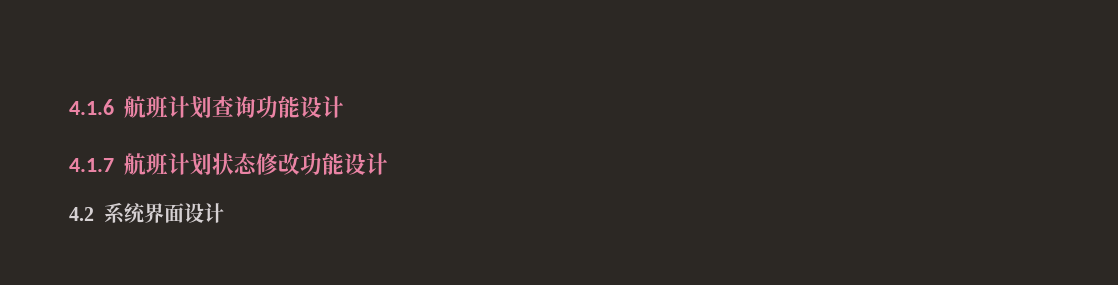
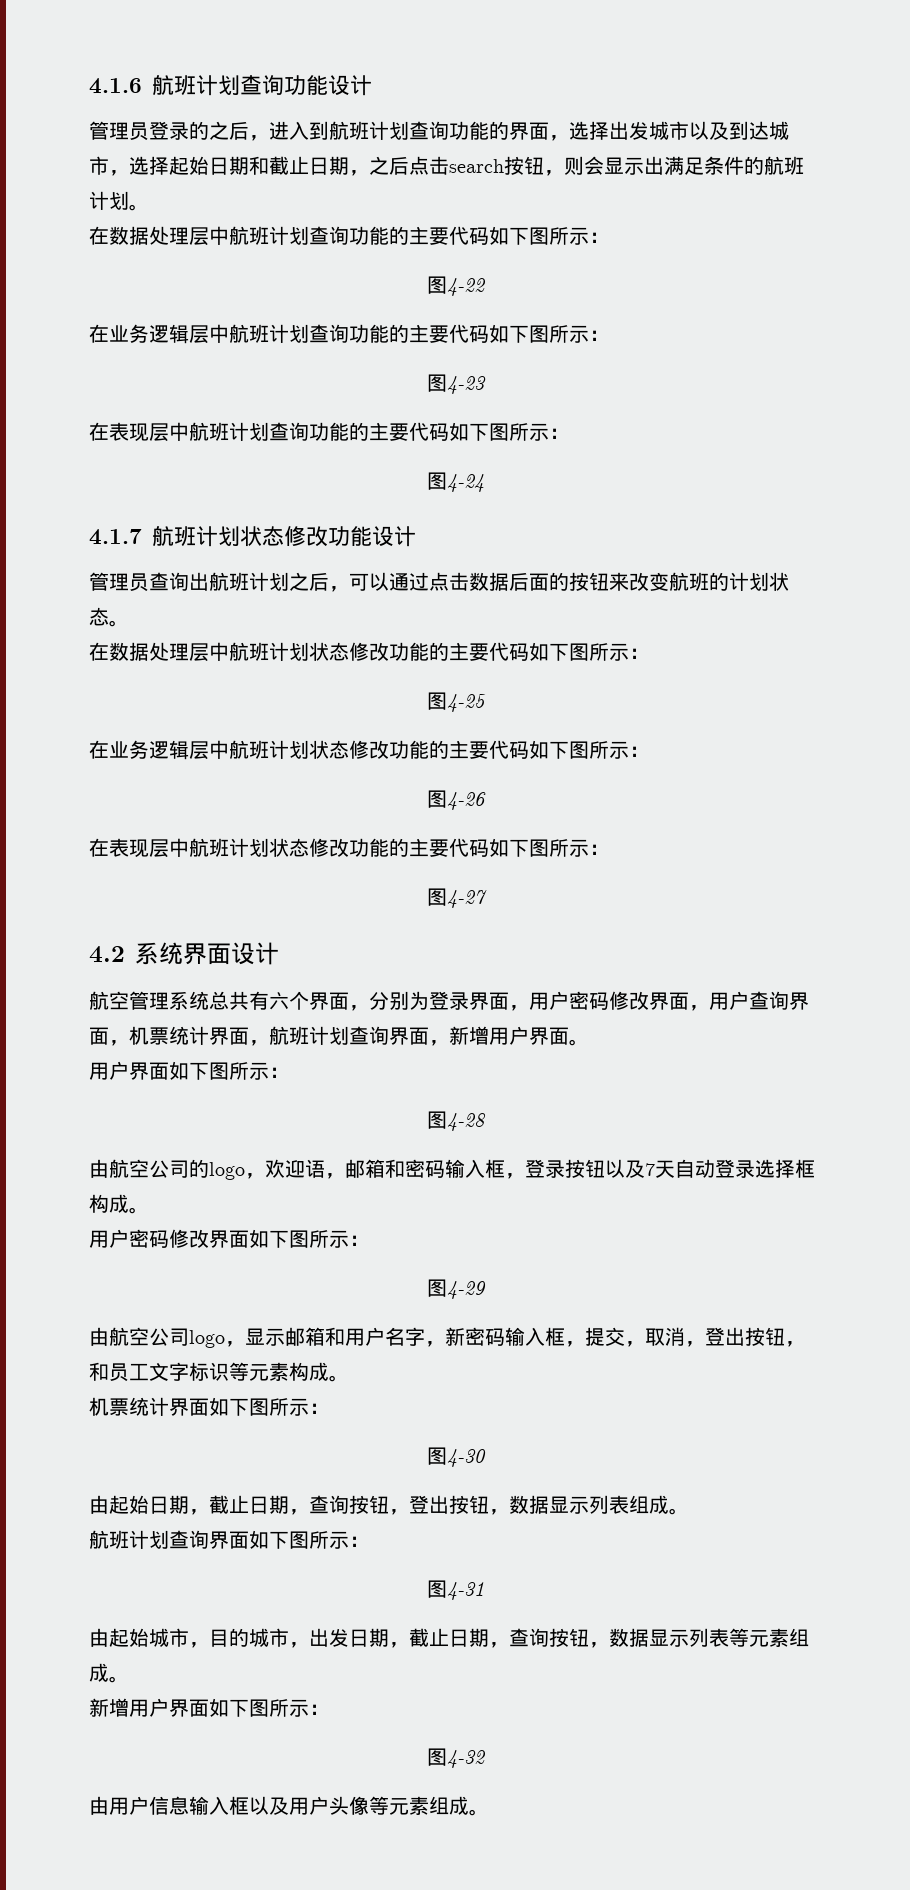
(344, 107) none -> [89,121,789,141] [89,156,804,176] [89,191,149,211] [89,226,609,246] [426,276,486,296] [89,324,609,344] [426,374,486,394] [89,422,569,442] [426,472,484,492] // 管理员登录的之后，进入到航班计划查询功能的界面，选择出发城市以及到达城市，选择起始日期和截止日期，之后点击search按钮，则会显示出满足条件的航班计划。 // 在数据处理层中航班计划查询功能的主要代码如下图所示： // 图4-22 // 在业务逻辑层中航班计划查询功能的主要代码如下图所示： // 图4-23 // 在表现层中航班计划查询功能的主要代码如下图所示： // 图4-24
[69,202,224,224] 4.2系统界面设计 -> [89,572,789,592] [89,607,129,627] [89,642,649,662] [426,692,486,712] [89,740,649,760] [426,790,486,810] [89,838,609,858] [426,888,487,908] [89,942,279,965] [89,991,809,1011] [89,1026,589,1046] [89,1061,289,1080] [426,1111,486,1131] [89,1159,815,1180] [89,1194,149,1214] [89,1229,369,1248] [426,1279,486,1299] [89,1327,805,1348] [89,1362,349,1382] [89,1397,329,1416] [426,1447,486,1467] [89,1495,689,1515] [89,1530,369,1549] [426,1580,484,1600] [89,1628,809,1648] [89,1663,129,1683] [89,1698,329,1717] [426,1748,486,1768] [89,1796,489,1816] 管理员查询出航班计划之后，可以通过点击数据后面的按钮来改变航班的计划状态。 // 在数据处理层中航班计划状态修改功能的主要代码如下图所示： // 图4-25 // 在业务逻辑层中航班计划状态修改功能的主要代码如下图所示： // 图4-26 // 在表现层中航班计划状态修改功能的主要代码如下图所示： // 图4-27 // 4.2系统界面设计 // 航空管理系统总共有六个界面，分别为登录界面，用户密码修改界面，用户查询界面，机票统计界面，航班计划查询界面，新增用户界面。 // 用户界面如下图所示： // 图4-28 // 由航空公司的logo，欢迎语，邮箱和密码输入框，登录按钮以及7天自动登录选择框构成。 // 用户密码修改界面如下图所示： // 图4-29 // 由航空公司logo，显示邮箱和用户名字，新密码输入框，提交，取消，登出按钮，和员工文字标识等元素构成。 // 机票统计界面如下图所示： // 图4-30 // 由起始日期，截止日期，查询按钮，登出按钮，数据显示列表组成。 // 航班计划查询界面如下图所示： // 图4-31 // 由起始城市，目的城市，出发日期，截止日期，查询按钮，数据显示列表等元素组成。 // 新增用户界面如下图所示： // 图4-32 // 由用户信息输入框以及用户头像等元素组成。

